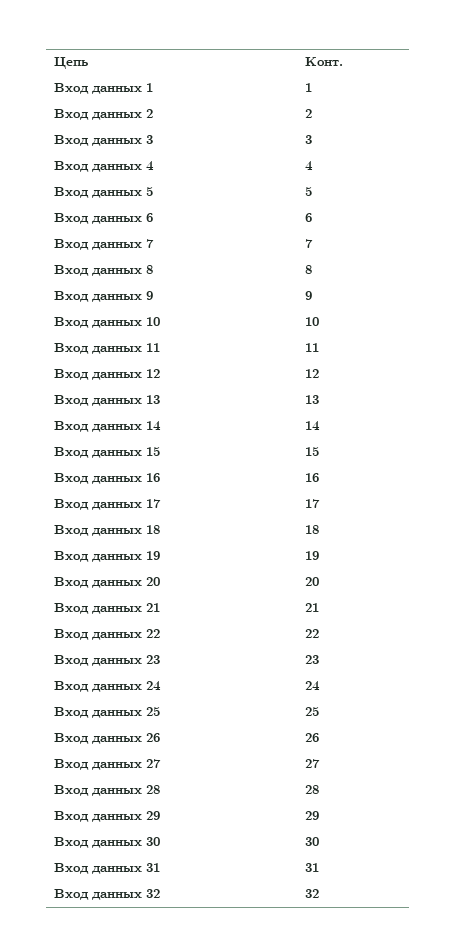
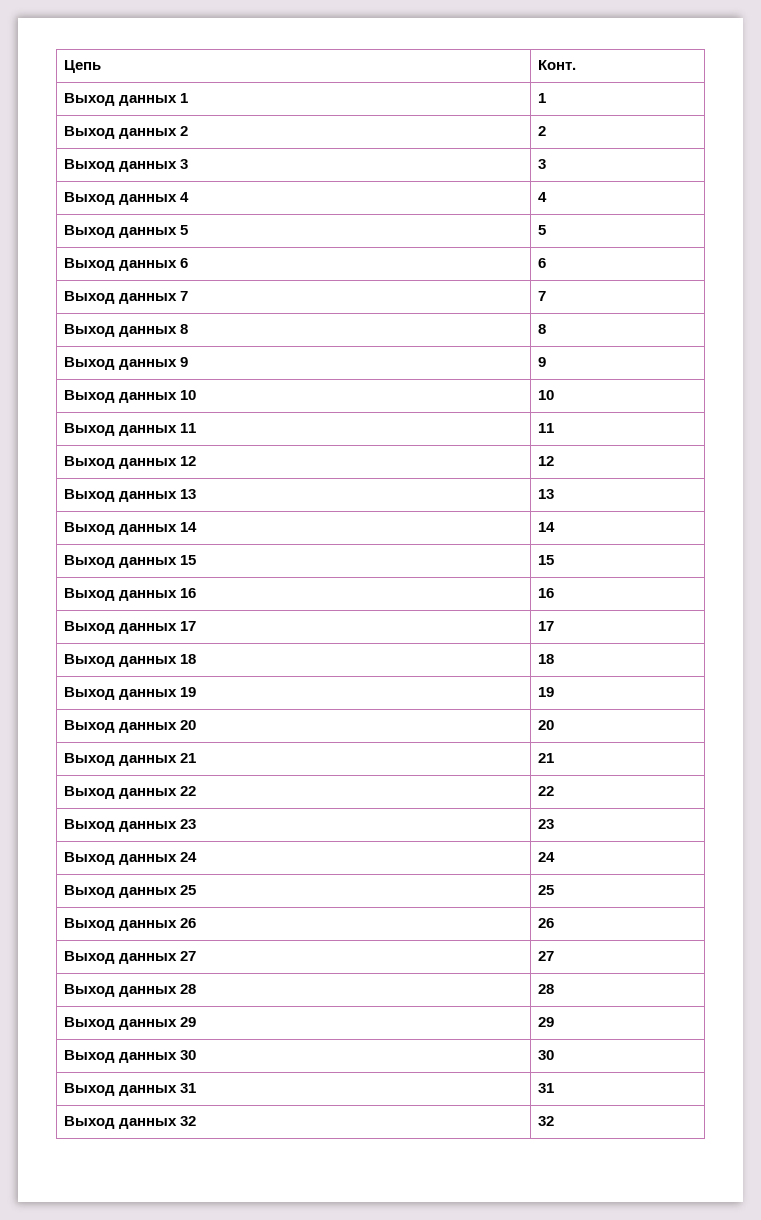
[53,83,89,94] Вход -> [64,93,116,106] Выход
[53,109,89,120] Вход -> [64,126,116,139] Выход
[53,135,89,146] Вход -> [64,159,116,172] Выход
[53,161,89,172] Вход -> [64,192,116,205] Выход
[53,187,89,198] Вход -> [64,225,116,238] Выход
[53,213,89,224] Вход -> [64,258,116,271] Выход
[53,239,89,250] Вход -> [64,291,116,304] Выход
[53,265,89,276] Вход -> [64,324,116,337] Выход
[53,291,89,302] Вход -> [64,357,116,370] Выход
[53,317,89,328] Вход -> [64,390,116,403] Выход
[53,343,89,354] Вход -> [64,423,116,436] Выход
[53,369,89,380] Вход -> [64,456,116,469] Выход
[53,395,89,406] Вход -> [64,489,116,502] Выход
[53,421,89,432] Вход -> [64,522,116,535] Выход
[53,447,89,458] Вход -> [64,555,116,568] Выход
[53,473,89,484] Вход -> [64,588,116,601] Выход
[53,499,89,510] Вход -> [64,621,116,634] Выход
[53,525,89,536] Вход -> [64,654,116,667] Выход
[53,551,89,562] Вход -> [64,687,116,700] Выход
[53,577,89,588] Вход -> [64,720,116,733] Выход
[53,603,89,614] Вход -> [64,753,116,766] Выход
[53,629,89,640] Вход -> [64,786,116,799] Выход
[53,655,89,666] Вход -> [64,819,116,832] Выход
[53,681,89,692] Вход -> [64,852,116,865] Выход
[53,707,89,718] Вход -> [64,885,116,898] Выход
[53,733,89,744] Вход -> [64,918,116,931] Выход
[53,759,89,770] Вход -> [64,951,116,964] Выход
[53,785,89,796] Вход -> [64,984,116,997] Выход
[53,811,89,822] Вход -> [64,1017,116,1030] Выход
[53,837,89,848] Вход -> [64,1050,116,1063] Выход
[53,863,89,874] Вход -> [64,1083,116,1096] Выход
[53,889,89,900] Вход -> [64,1116,116,1129] Выход

